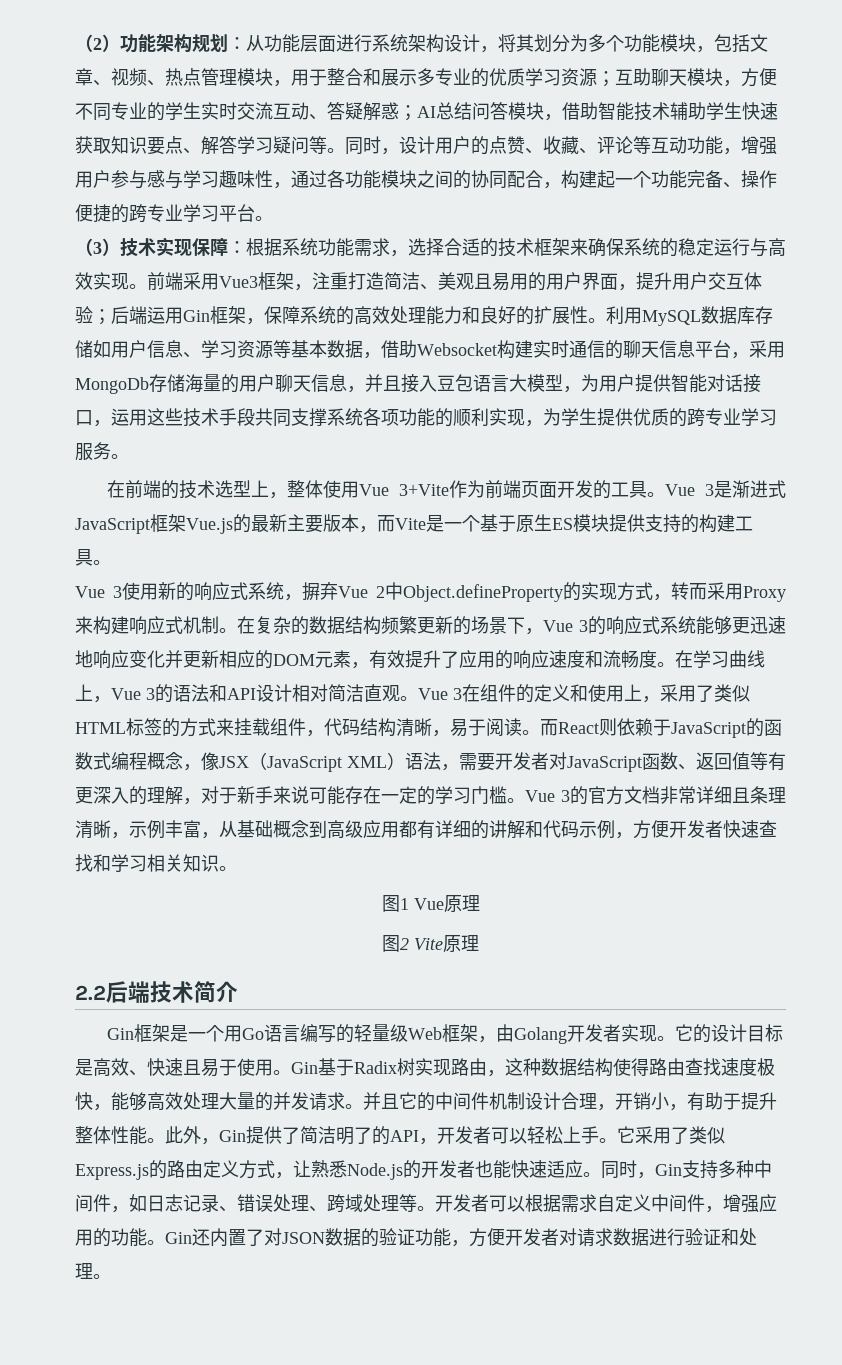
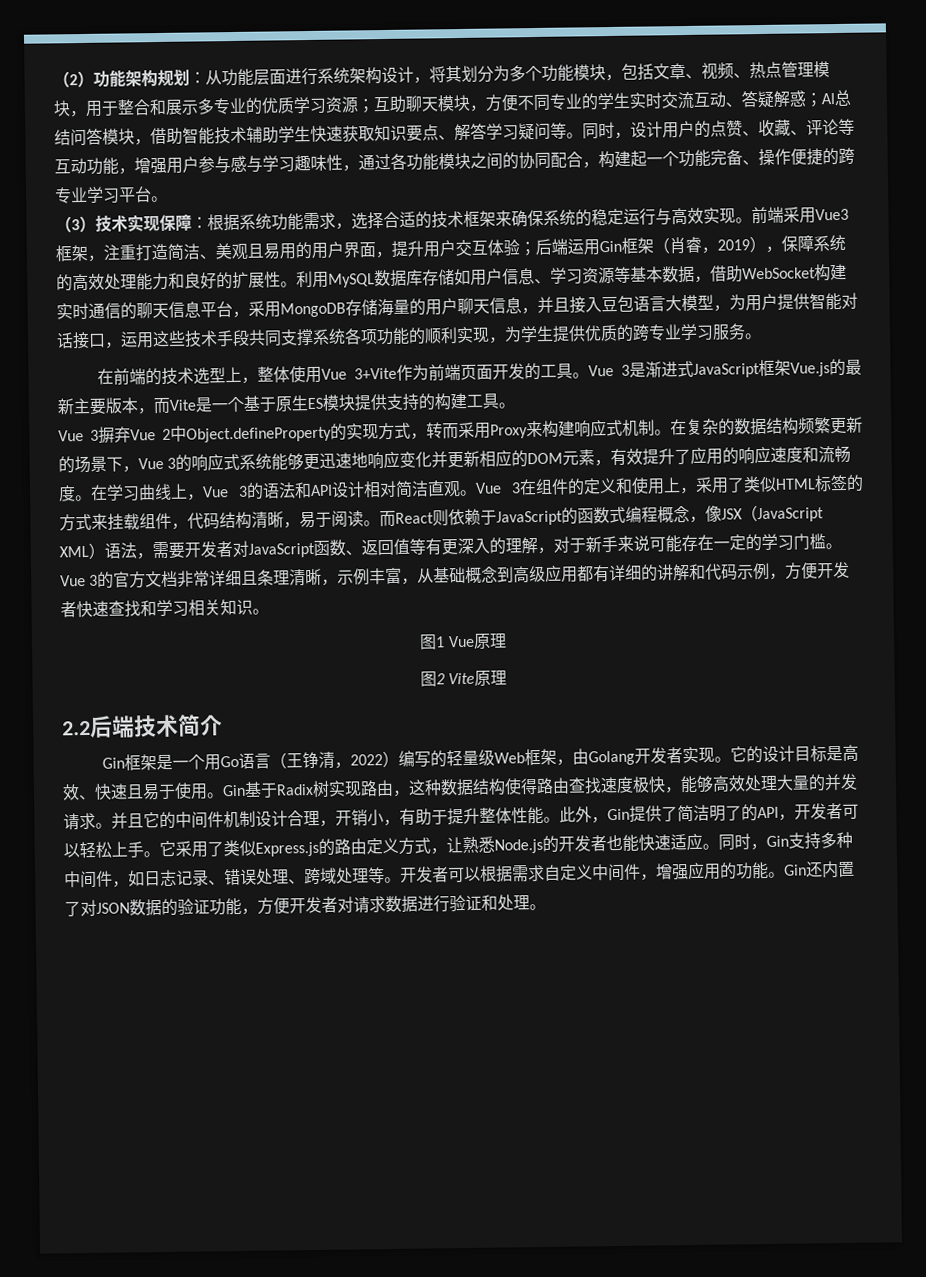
(246, 315) none -> [653,235,766,254] （肖睿，2019）
[417,343,497,356] Websocket -> [742,267,816,280] WebSocket
[75,377,149,394] MongoDb -> [280,302,346,318] MongoDB
[122,582,302,601] 使用新的响应式系统， -> (99, 435) none
(300, 1033) none -> [269,750,399,769] （王铮清，2022）

